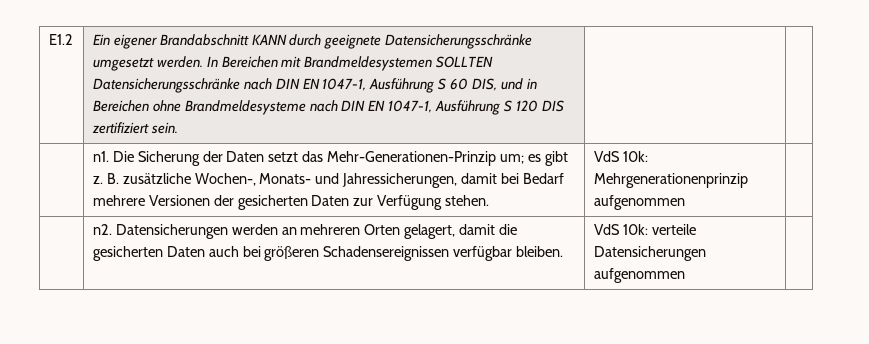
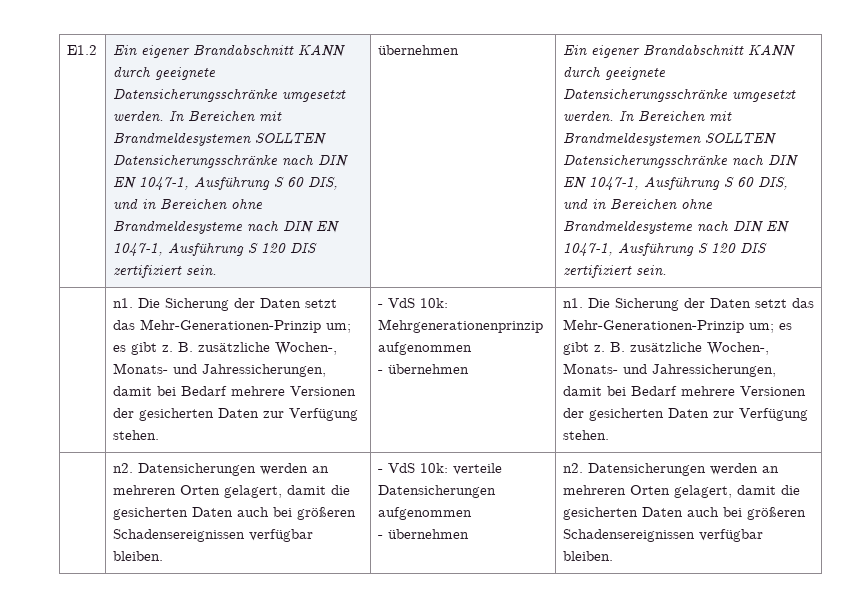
(178, 128) | -> [377,45,459,55] [562,44,795,58] [562,66,666,80] [562,88,796,102] [562,110,732,122] [562,132,776,146] [562,154,798,168] [562,176,788,190] [562,198,713,210] [562,220,789,234] [562,242,767,256] [562,265,667,278] übernehmen | Ein eigener Brandabschnitt KANN durch geeignete Datensicherungsschränke umgesetzt werden. In Bereichen mit Brandmeldesystemen SOLLTEN Datensicherungsschränke nach DIN EN 1047-1, Ausführung S 60 DIS, und in Bereichen ohne Brandmeldesysteme nach DIN EN 1047-1, Ausführung S 120 DIS zertifiziert sein.
(490, 200) none -> [377,304,383,308] -
(685, 202) | -> [377,364,469,374] [562,298,814,311] [562,319,792,333] [562,342,769,355] [562,363,776,377] [562,386,806,396] [562,408,808,421] [562,430,609,440] // - übernehmen | n1. Die Sicherung der Daten setzt das Mehr-Generationen-Prinzip um; es gibt z. B. zusätzliche Wochen-, Monats- und Jahressicherungen, damit bei Bedarf mehrere Versionen der gesicherten Daten zur Verfügung stehen.
(564, 251) none -> [377,469,383,473] -
(685, 275) | -> [377,529,469,539] [562,463,779,476] [562,485,800,498] [562,507,806,520] [562,529,763,542] [562,551,613,561] // - übernehmen | n2. Datensicherungen werden an mehreren Orten gelagert, damit die gesicherten Daten auch bei größeren Schadensereignissen verfügbar bleiben.

